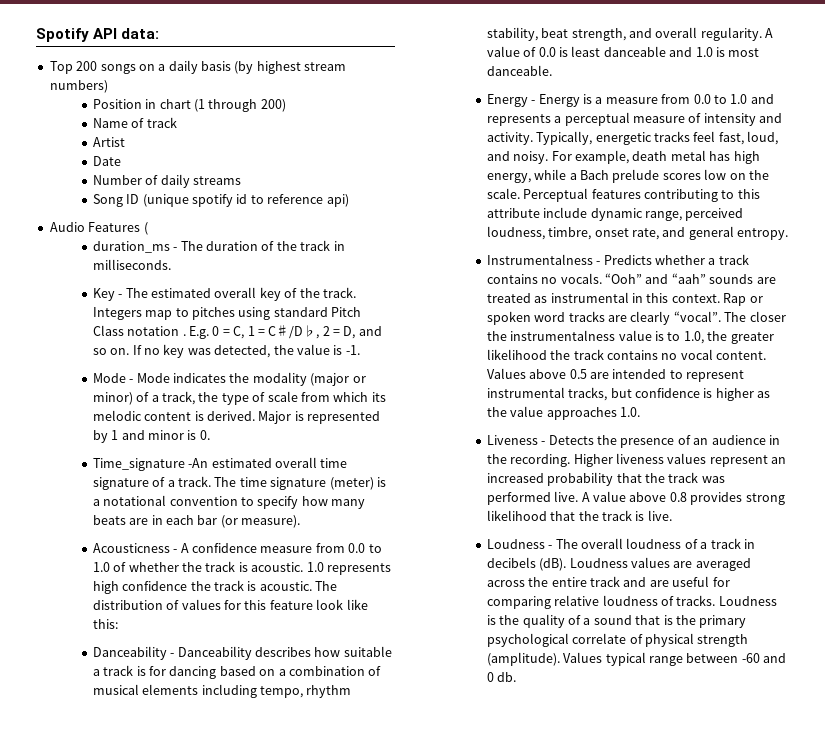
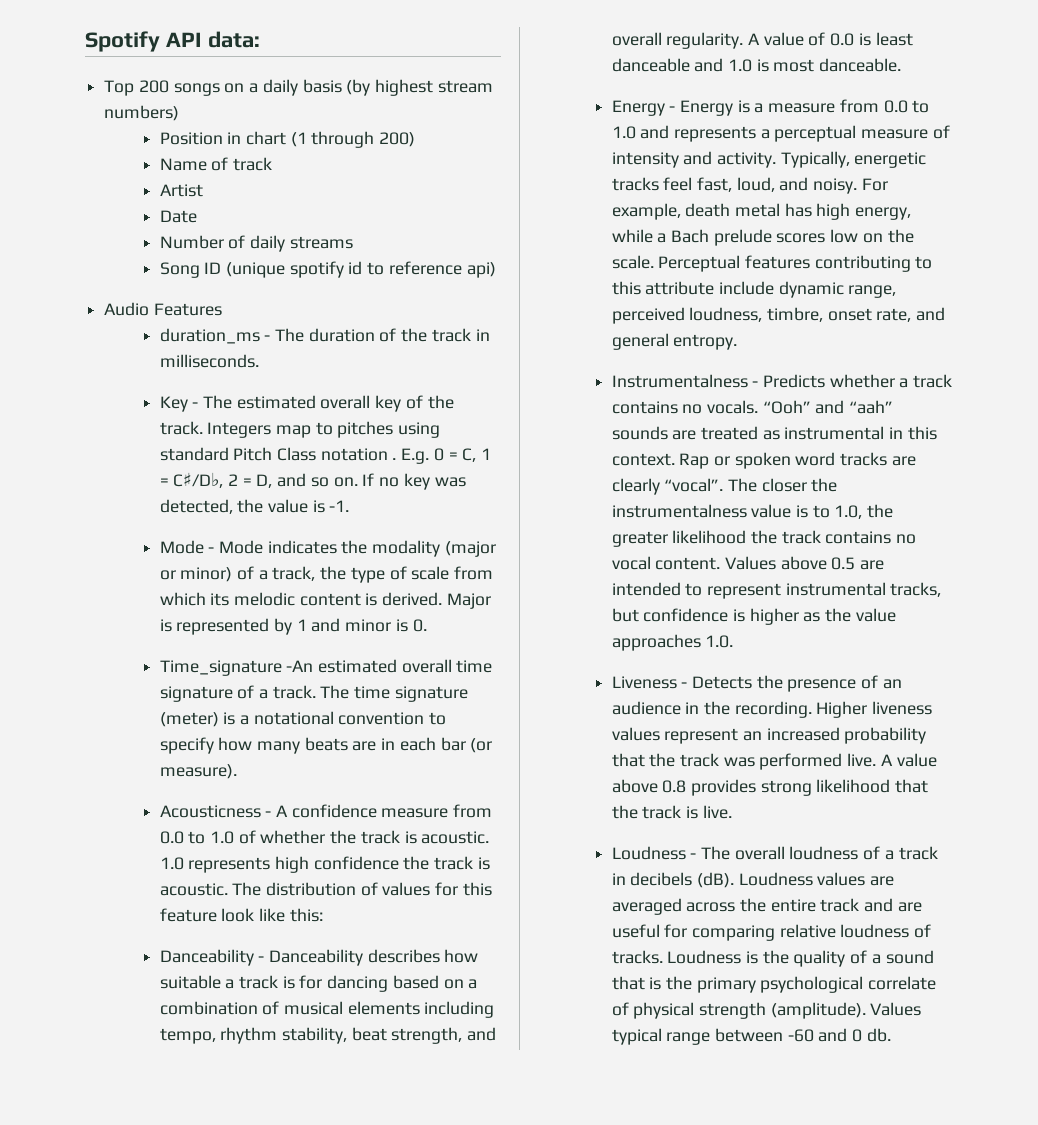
[143,222,148,235] ( -> (222, 309) none

